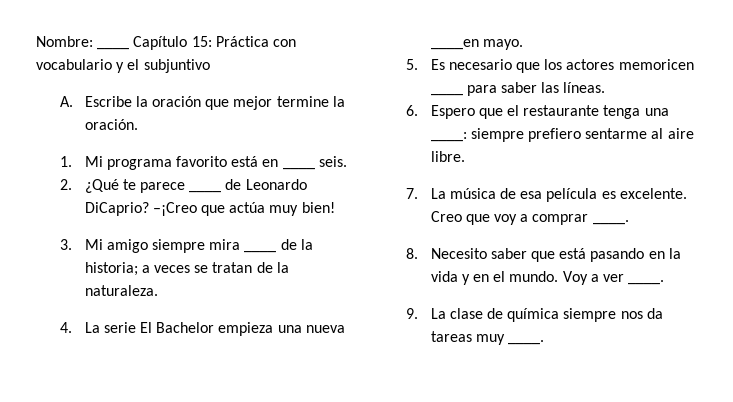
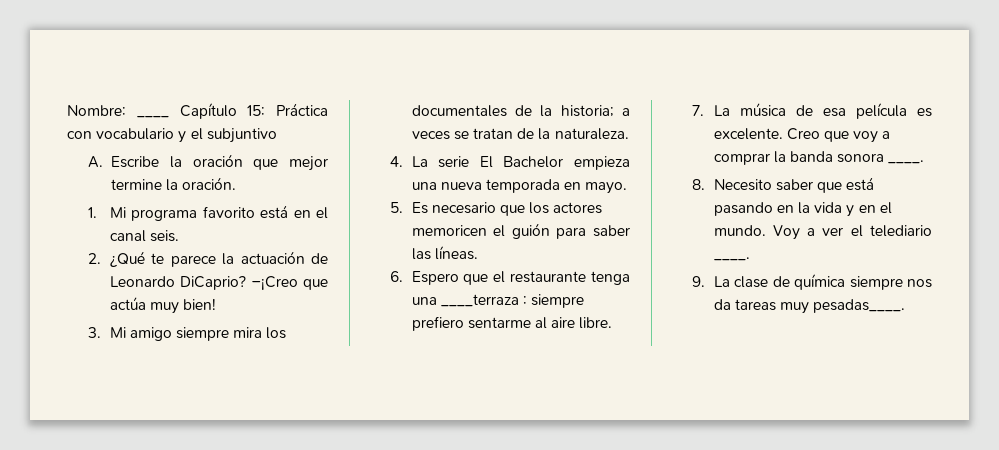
[282,167,315,170] ____ -> [315,207,328,219] [109,230,146,242] el canal
[189,190,222,193] ____ -> [222,251,305,265] la actuación
[244,250,277,253] ____ -> [266,327,287,339] [411,105,507,117] los documentales
[430,39,479,50] ____en -> [485,179,582,193] temporada en
[430,93,463,96] ____ -> [493,223,550,239] el guión
[430,132,467,142] ____: -> [440,294,527,307] ____terraza :
(589, 219) none -> [773,151,885,163] la banda sonora
(624, 278) none -> [850,225,932,237] el telediario
[507,340,544,345] ____. -> [813,299,906,313] pesadas____.

